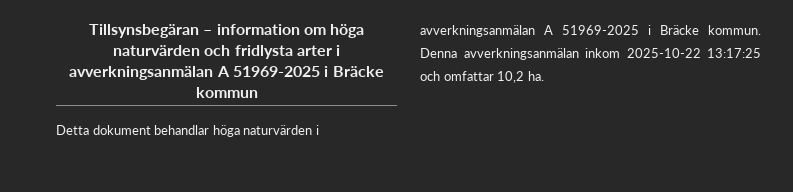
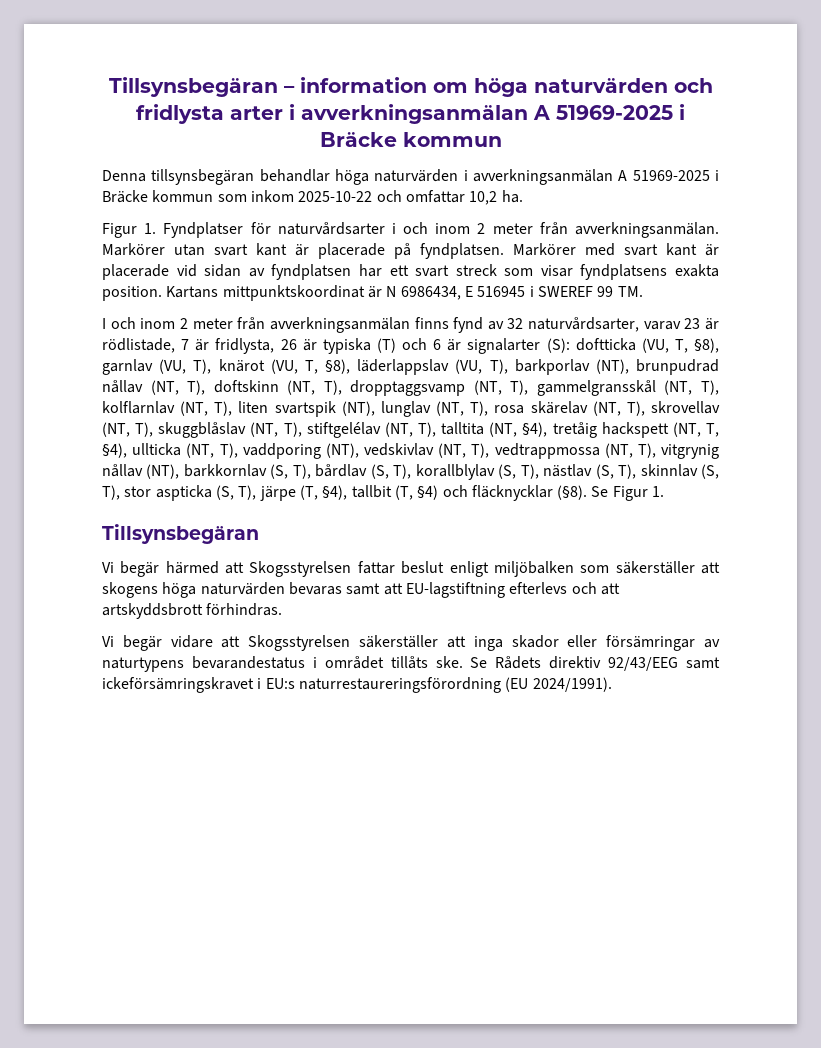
[56,125,151,135] Detta dokument -> [102,169,255,185] Denna tillsynsbegäran
[708,25,761,35] [420,48,579,60] kommun. Denna avverkningsanmälan -> [152,190,247,202] kommun som
[707,48,761,58] 13:17:25 -> (373, 196) none
(544, 76) none -> [102,222,719,238] [102,243,719,259] [102,264,719,280] [102,285,643,301] [102,317,719,333] [102,338,719,354] [102,359,719,375] [102,380,719,396] [102,401,720,417] [102,422,719,438] [102,443,719,459] [102,464,720,480] [102,485,665,501] [102,524,259,544] [102,561,721,577] [102,582,620,598] [102,603,283,619] [102,635,721,651] [102,656,720,672] [102,677,612,693] // Figur 1. Fyndplatser för naturvårdsarter i och inom 2 meter från avverkningsanmälan. Markörer utan svart kant är placerade på fyndplatsen. Markörer med svart kant är placerade vid sidan av fyndplatsen har ett svart streck som visar fyndplatsens exakta position. Kartans mittpunktskoordinat är N 6986434, E 516945 i SWEREF 99 TM. // I och inom 2 meter från avverkningsanmälan finns fynd av 32 naturvårdsarter, varav 23 är rödlistade, 7 är fridlysta, 26 är typiska (T) och 6 är signalarter (S): doftticka (VU, T, §8), garnlav (VU, T), knärot (VU, T, §8), läderlappslav (VU, T), barkporlav (NT), brunpudrad nållav (NT, T), doftskinn (NT, T), dropptaggsvamp (NT, T), gammelgransskål (NT, T), kolflarnlav (NT, T), liten svartspik (NT), lunglav (NT, T), rosa skärelav (NT, T), skrovellav (NT, T), skuggblåslav (NT, T), stiftgelélav (NT, T), talltita (NT, §4), tretåig hackspett (NT, T, §4), ullticka (NT, T), vaddporing (NT), vedskivlav (NT, T), vedtrappmossa (NT, T), vitgrynig nållav (NT), barkkornlav (S, T), bårdlav (S, T), korallblylav (S, T), nästlav (S, T), skinnlav (S, T), stor aspticka (S, T), järpe (T, §4), tallbit (T, §4) och fläcknycklar (§8). Se Figur 1. // Tillsynsbegäran // Vi begär härmed att Skogsstyrelsen fattar beslut enligt miljöbalken som säkerställer att skogens höga naturvärden bevaras samt att EU-lagstiftning efterlevs och att artskyddsbrott förhindras. // Vi begär vidare att Skogsstyrelsen säkerställer att inga skador eller försämringar av naturtypens bevarandestatus i området tillåts ske. Se Rådets direktiv 92/43/EEG samt ickeförsämringskravet i EU:s naturrestaureringsförordning (EU 2024/1991).

